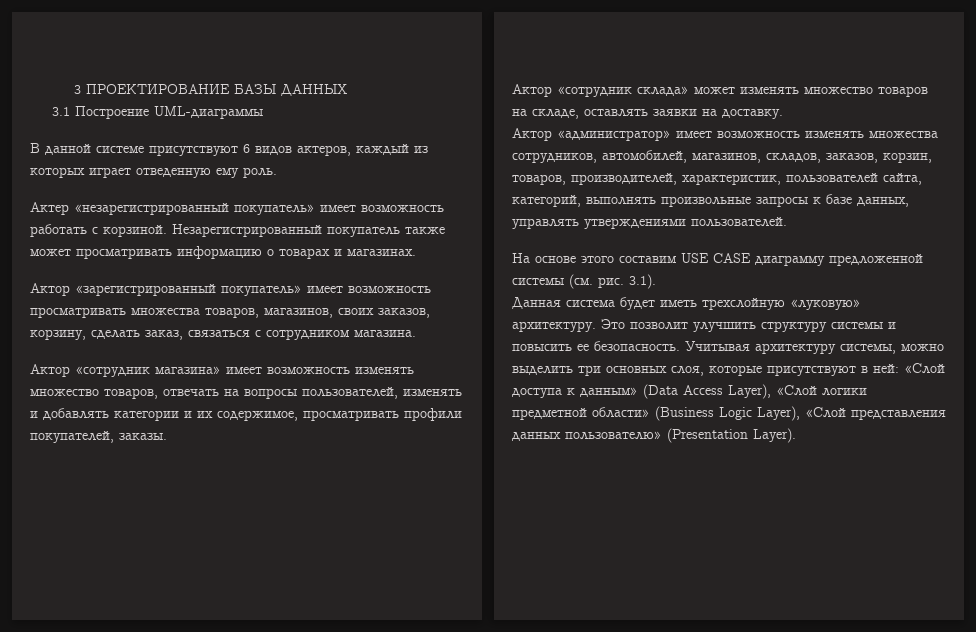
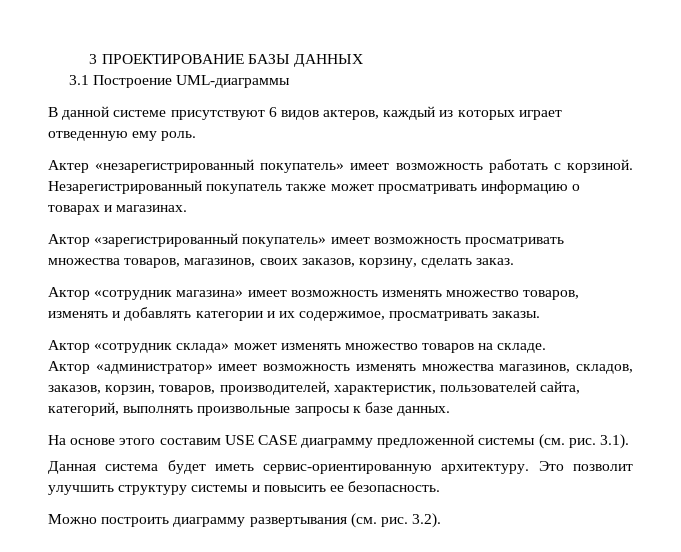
[145,329,416,340] заказ, связаться с сотрудником магазина. -> [476,258,515,265] заказ.
[163,387,398,399] отвечать на вопросы пользователей, -> (580, 295) none
[404,408,462,421] [30,431,114,443] профили покупателей, -> (489, 316) none
[532,109,783,119] складе, оставлять заявки на доставку. -> [497,343,547,353] складе.
[512,150,687,163] сотрудников, автомобилей, -> (494, 367) none
[857,197,909,207] [512,217,787,229] данных, управлять утверждениями пользователей. -> [397,406,451,416] данных.
[702,298,861,310] трехслойную «луковую» -> [263,464,433,474] сервис-ориентированную
[685,341,944,354] [512,363,945,376] [512,384,867,399] [512,406,946,421] [512,428,796,443] Учитывая архитектуру системы, можно выделить три основных слоя, которые присутствуют в ней: «Слой доступа к данным» (Data Access Layer), «Слой логики предметной области» (Business Logic Layer), «Слой представления данных пользователю» (Presentation Layer). -> [48,513,442,528] // Можно построить диаграмму развертывания (см. рис. 3.2).

